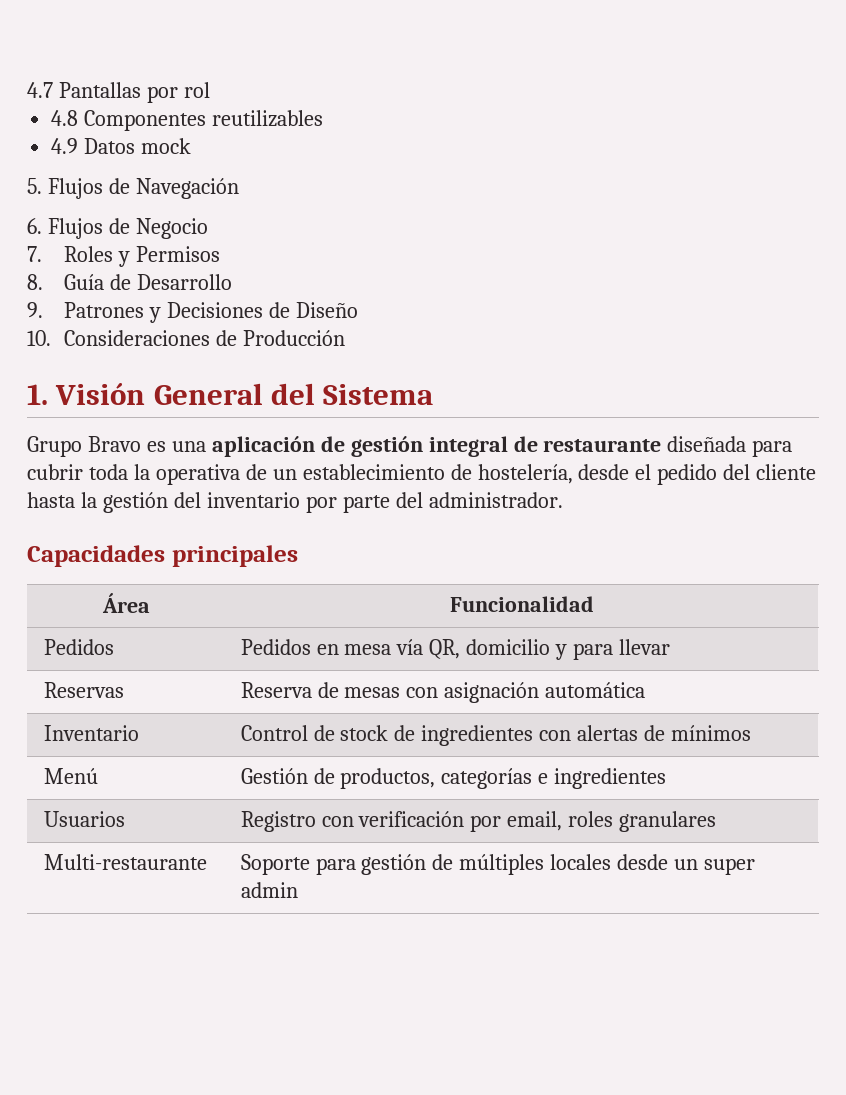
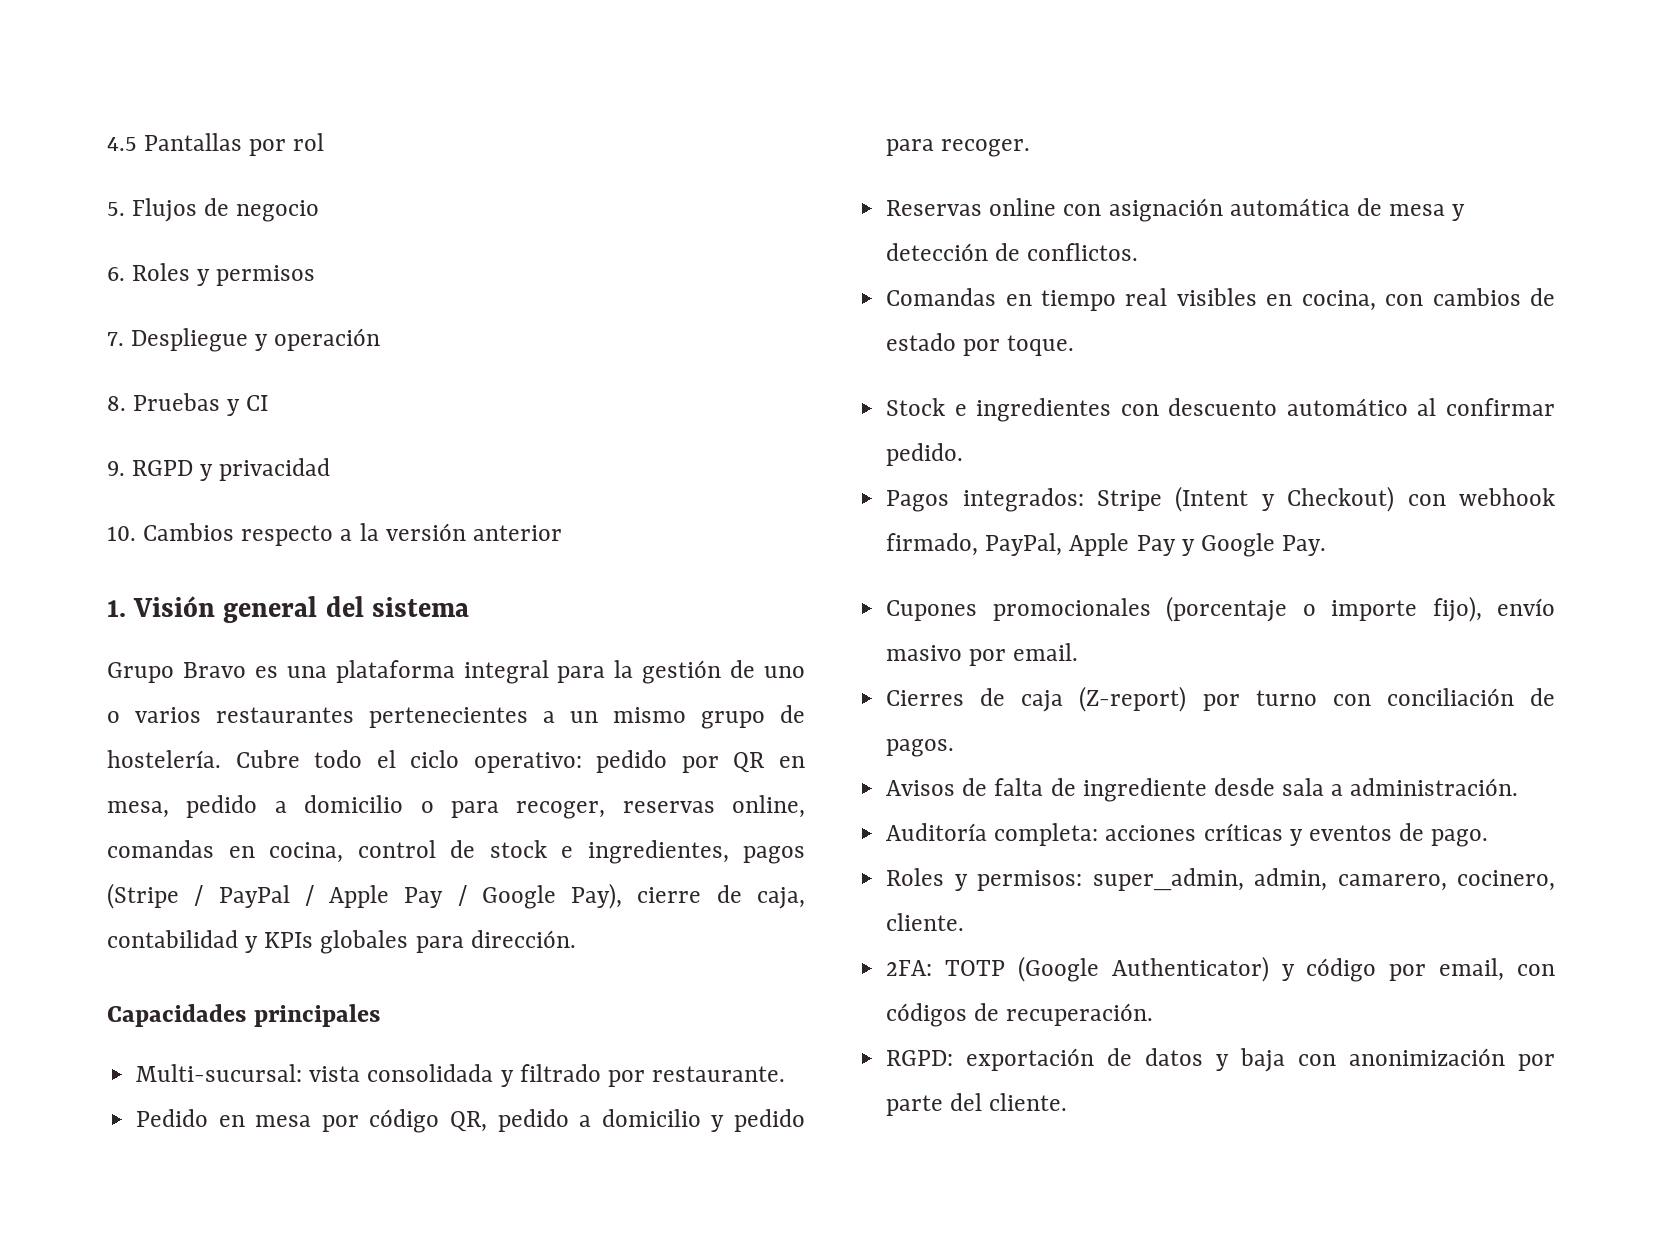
[27,82,53,98] 4.7 -> [107,137,137,151] 4.5
[51,110,324,131] [51,138,192,154] // 4.8 Componentes reutilizables // 4.9 Datos mock -> (325, 142) none
[135,178,239,199] Navegación -> [236,200,320,222] negocio
[47,218,208,239] [27,246,220,267] [27,274,232,290] [27,302,358,323] [27,330,345,346] Flujos de Negocio // 7. Roles y Permisos // 8. Guía de Desarrollo // 9. Patrones y Decisiones de Diseño // 10. Consideraciones de Producción -> [132,263,316,286] [107,328,381,352] [107,393,269,416] [107,458,331,481] [107,523,562,546] Roles y permisos // 7. Despliegue y operación // 8. Pruebas y CI // 9. RGPD y privacidad // 10. Cambios respecto a la versión anterior
[153,383,434,405] General del Sistema -> [223,596,469,623] general del sistema
[211,436,793,457] [27,464,817,485] [27,492,563,513] [27,545,298,567] [101,593,150,613] [449,596,594,612] [43,639,114,655] [240,639,671,660] [43,682,124,698] [240,682,646,703] [43,725,139,741] [240,725,752,746] [43,768,98,784] [240,768,667,789] [43,811,125,827] [240,811,717,832] [43,854,207,870] [240,854,756,875] [240,882,298,898] aplicación de gestión integral de restaurante diseñada para cubrir toda la operativa de un establecimiento de hostelería, desde el pedido del cliente hasta la gestión del inventario por parte del administrador. // Capacidades principales // Área | Funcionalidad // Pedidos | Pedidos en mesa vía QR, domicilio y para llevar // Reservas | Reserva de mesas con asignación automática // Inventario | Control de stock de ingredientes con alertas de mínimos // Menú | Gestión de productos, categorías e ingredientes // Usuarios | Registro con verificación por email, roles granulares // Multi-restaurante | Soporte para gestión de múltiples locales desde un super admin -> [335,660,805,684] [107,705,805,729] [107,750,805,773] [107,795,805,819] [107,840,805,864] [107,883,805,909] [107,930,576,954] [107,1004,380,1027] [136,1064,786,1087] [136,1109,806,1133] [886,139,1031,157] [886,198,1466,222] [886,243,1139,261] [886,288,1556,311] [886,333,1075,356] [886,398,1555,422] [886,443,964,466] [886,486,1555,512] [886,533,1327,557] [886,596,1555,622] [886,643,1079,666] [886,686,1555,712] [886,739,955,757] [886,778,1519,802] [886,823,1489,847] [886,868,1555,891] [886,913,965,931] [886,956,1555,982] [886,1003,1154,1027] [886,1048,1555,1072] [886,1093,1068,1116] plataforma integral para la gestión de uno o varios restaurantes pertenecientes a un mismo grupo de hostelería. Cubre todo el ciclo operativo: pedido por QR en mesa, pedido a domicilio o para recoger, reservas online, comandas en cocina, control de stock e ingredientes, pagos (Stripe / PayPal / Apple Pay / Google Pay), cierre de caja, contabilidad y KPIs globales para dirección. // Capacidades principales // Multi-sucursal: vista consolidada y filtrado por restaurante. // Pedido en mesa por código QR, pedido a domicilio y pedido para recoger. // Reservas online con asignación automática de mesa y detección de conflictos. // Comandas en tiempo real visibles en cocina, con cambios de estado por toque. // Stock e ingredientes con descuento automático al confirmar pedido. // Pagos integrados: Stripe (Intent y Checkout) con webhook firmado, PayPal, Apple Pay y Google Pay. // Cupones promocionales (porcentaje o importe fijo), envío masivo por email. // Cierres de caja (Z-report) por turno con conciliación de pagos. // Avisos de falta de ingrediente desde sala a administración. // Auditoría completa: acciones críticas y eventos de pago. // Roles y permisos: super_admin, admin, camarero, cocinero, cliente. // 2FA: TOTP (Google Authenticator) y código por email, con códigos de recuperación. // RGPD: exportación de datos y baja con anonimización por parte del cliente.

